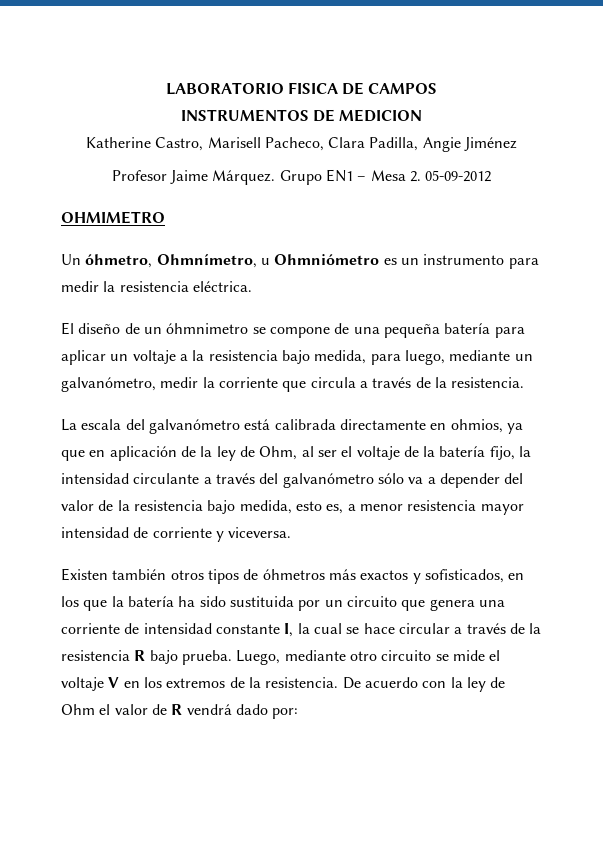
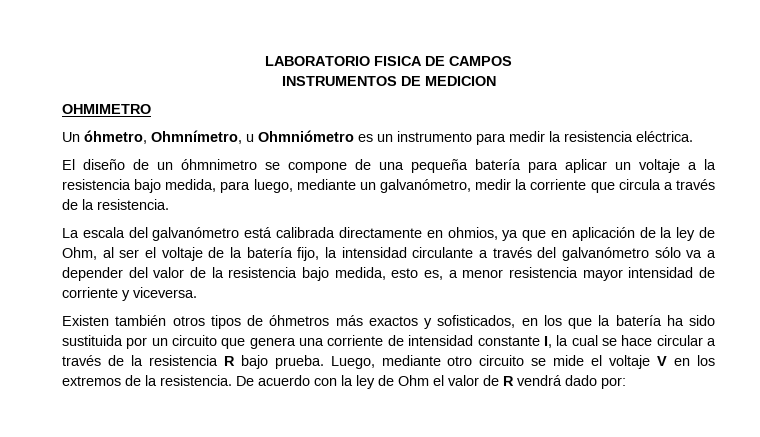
[85,137,518,152] [111,169,492,185] // Katherine Castro, Marisell Pacheco, Clara Padilla, Angie Jiménez // Profesor Jaime Márquez. Grupo EN1 – Mesa 2. 05-09-2012 -> (496, 81) none

